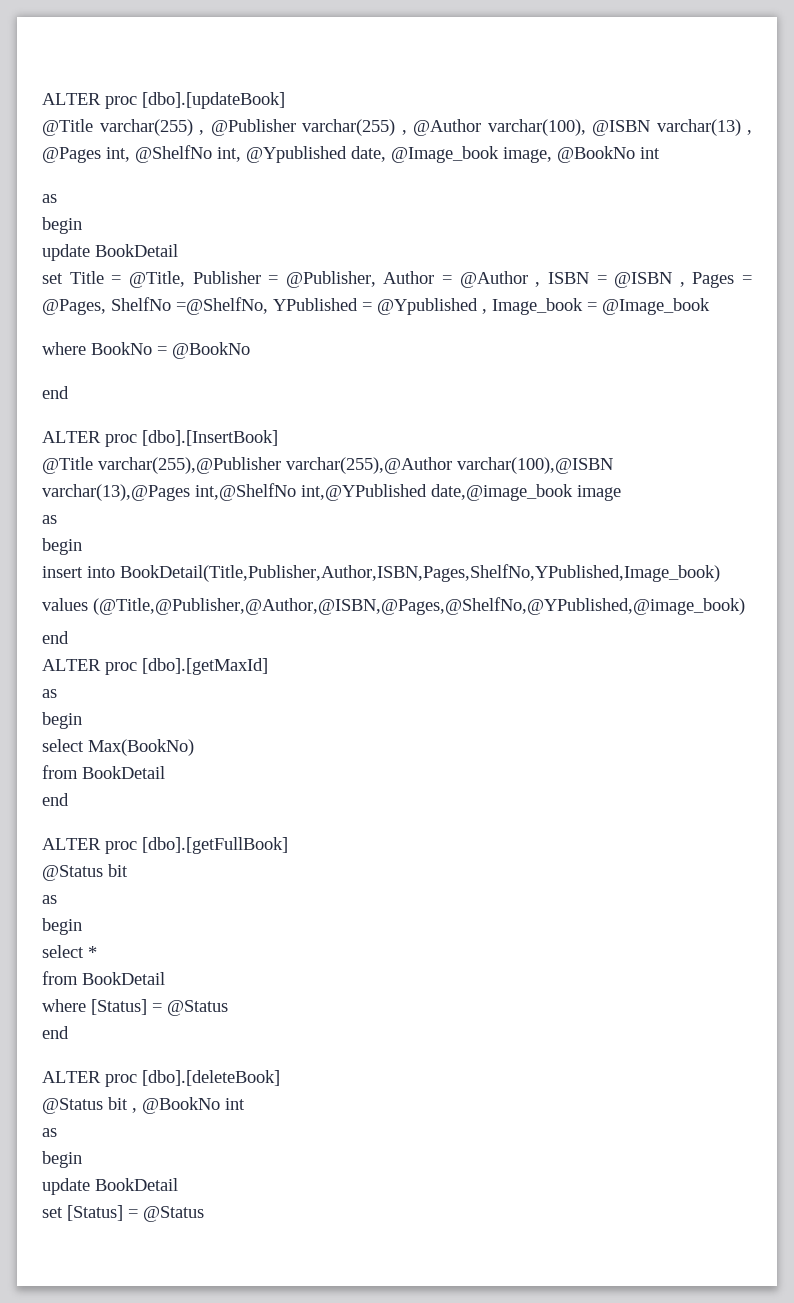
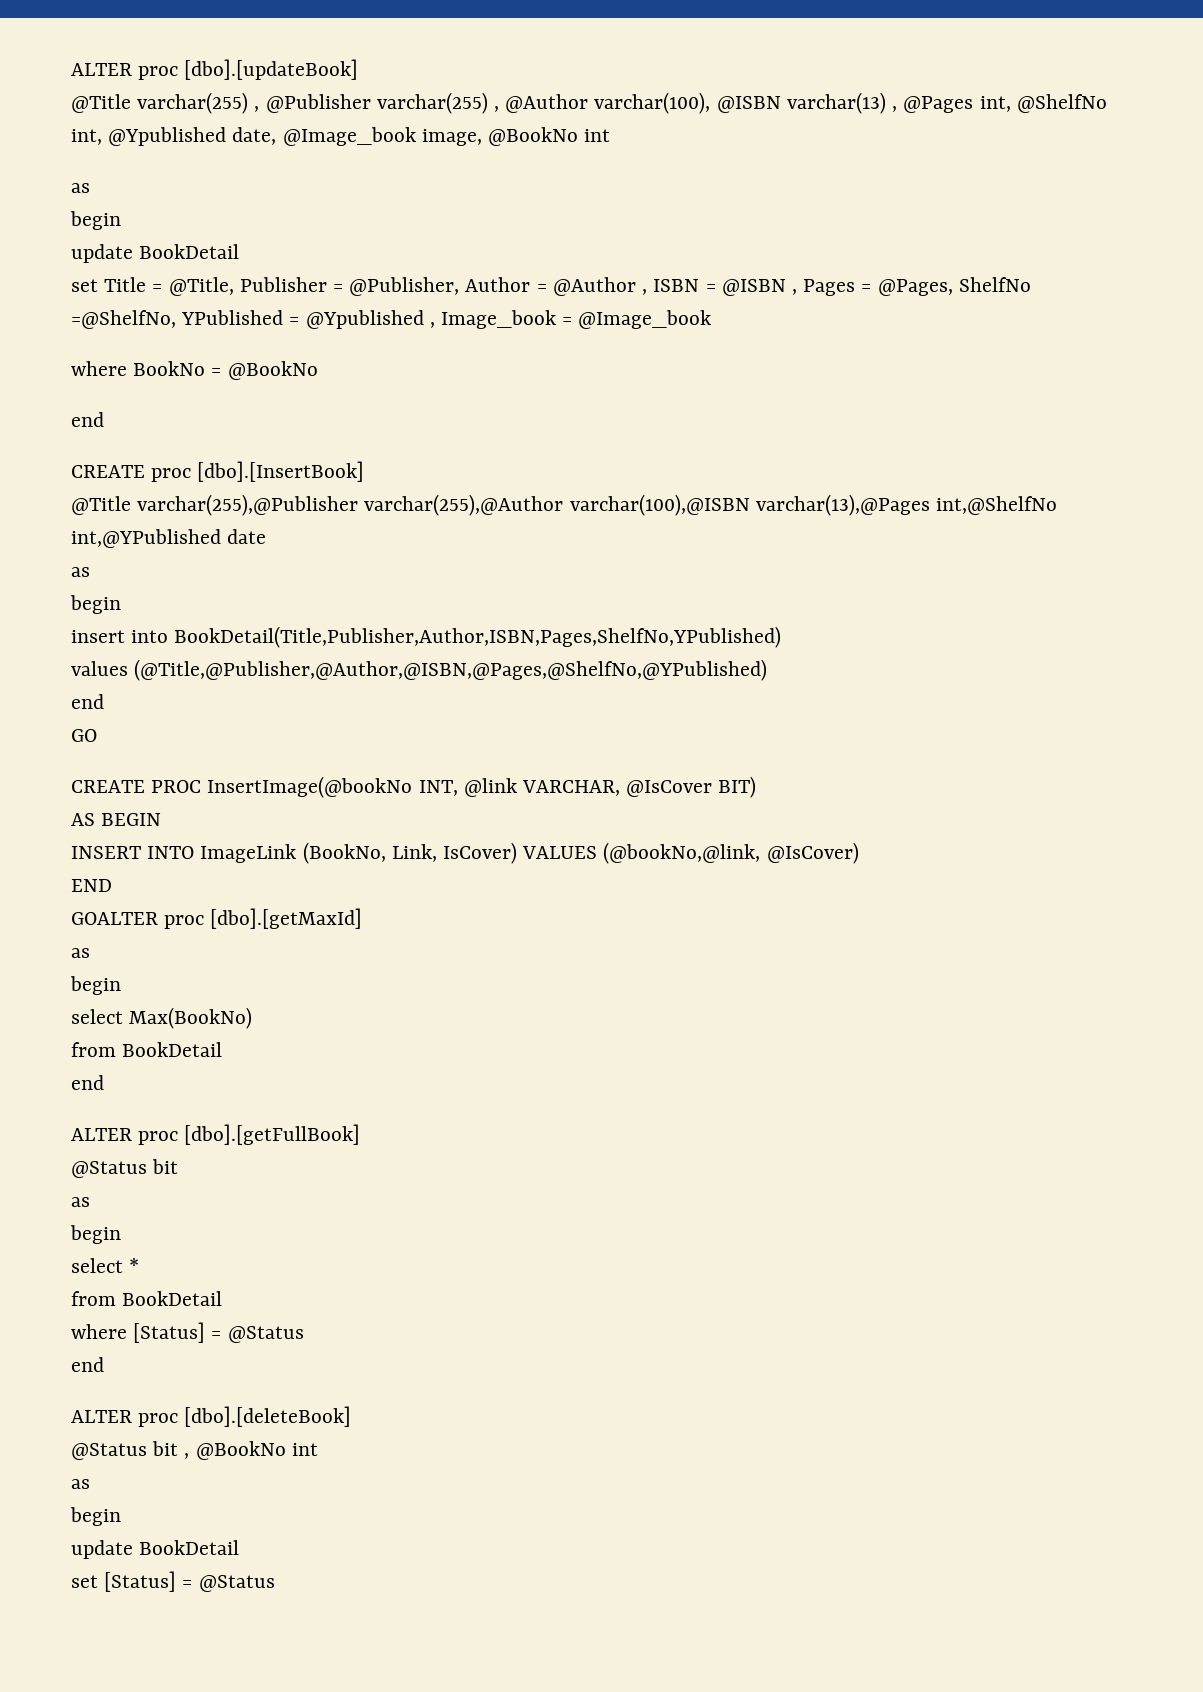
[42,431,101,443] ALTER -> [71,465,145,478] CREATE
[431,484,621,501] date,@image_book image -> [227,529,267,544] date
[120,564,720,582] BookDetail(Title,Publisher,Author,ISBN,Pages,ShelfNo,YPublished,Image_book) -> [174,626,782,648] BookDetail(Title,Publisher,Author,ISBN,Pages,ShelfNo,YPublished)
[93,597,745,615] [42,631,69,644] [42,659,101,671] (@Title,@Publisher,@Author,@ISBN,@Pages,@ShelfNo,@YPublished,@image_book) // end // ALTER -> [134,659,768,681] [71,694,104,709] [71,729,97,742] [71,776,757,798] [71,813,162,826] [71,842,859,864] [71,879,112,892] [71,912,158,925] (@Title,@Publisher,@Author,@ISBN,@Pages,@ShelfNo,@YPublished) // end // GO // CREATE PROC InsertImage(@bookNo INT, @link VARCHAR, @IsCover BIT) // AS BEGIN // INSERT INTO ImageLink (BookNo, Link, IsCover) VALUES (@bookNo,@link, @IsCover) // END // GOALTER

